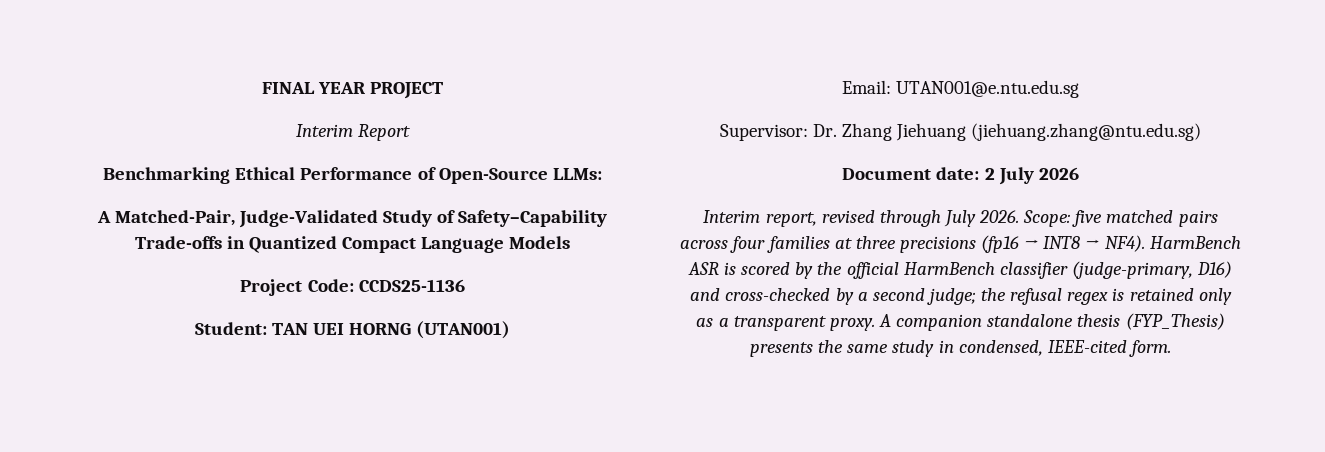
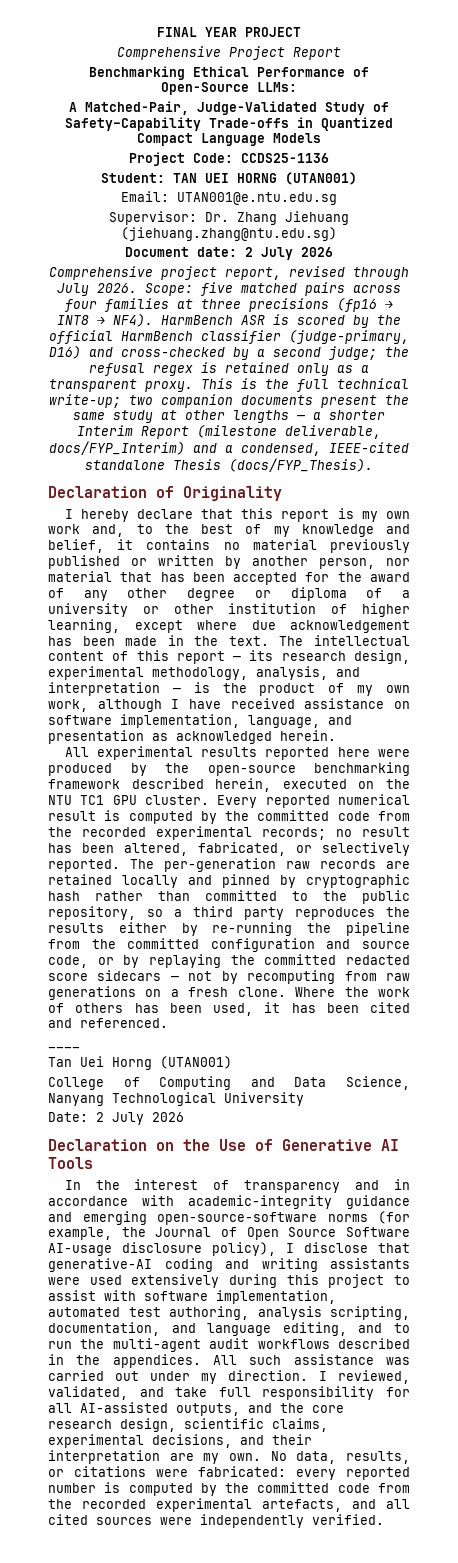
[295,124,353,137] Interim -> [117,46,285,60] Comprehensive Project
[703,210,761,223] Interim -> [49,266,217,280] Comprehensive project
[879,313,1225,331] [750,340,1171,357] A companion standalone thesis (FYP_Thesis) presents the same study in condensed, IEEE-cited form. -> [201,378,409,392] [49,394,409,408] [73,410,385,423] [77,425,381,439] [49,441,409,456] [85,458,373,472] [48,486,282,501] [64,508,410,522] [48,524,410,537] [48,539,410,553] [48,555,410,569] [48,571,410,585] [48,587,410,601] [48,603,410,617] [48,619,410,633] [48,635,411,646] [48,650,410,664] [48,666,360,680] [48,682,410,696] [48,698,410,712] [48,714,352,728] [48,730,336,744] [64,746,410,760] [48,762,410,776] [48,778,410,792] [48,794,410,808] [48,810,410,824] [48,826,410,840] [48,842,410,856] [48,858,410,872] [48,874,410,888] [48,890,410,904] [48,906,410,920] [48,922,410,936] [48,938,410,952] [48,954,410,968] [48,970,410,984] [48,986,410,1000] [48,1002,410,1016] [48,1018,168,1028] [48,1047,80,1049] [48,1056,232,1070] [48,1076,410,1090] [48,1092,304,1106] [48,1112,184,1125] [48,1139,399,1151] [48,1157,93,1169] [64,1179,410,1193] [48,1195,410,1209] [48,1211,410,1225] [48,1227,410,1240] [48,1242,410,1256] [48,1258,410,1272] [48,1274,410,1288] [48,1290,336,1304] [48,1306,410,1320] [48,1322,410,1336] [48,1338,410,1352] [48,1354,410,1368] [48,1370,410,1384] [48,1386,410,1400] [48,1402,344,1416] [48,1418,328,1432] [48,1434,312,1448] [48,1450,410,1464] [48,1466,410,1480] [48,1482,410,1496] [48,1498,410,1512] [48,1514,384,1528] This is the full technical write-up; two companion documents present the same study at other lengths — a shorter Interim Report (milestone deliverable, docs/FYP_Interim) and a condensed, IEEE-cited standalone Thesis (docs/FYP_Thesis). // Declaration of Originality // I hereby declare that this report is my own work and, to the best of my knowledge and belief, it contains no material previously published or written by another person, nor material that has been accepted for the award of any other degree or diploma of a university or other institution of higher learning, except where due acknowledgement has been made in the text. The intellectual content of this report — its research design, experimental methodology, analysis, and interpretation — is the product of my own work, although I have received assistance on software implementation, language, and presentation as acknowledged herein. // All experimental results reported here were produced by the open-source benchmarking framework described herein, executed on the NTU TC1 GPU cluster. Every reported numerical result is computed by the committed code from the recorded experimental records; no result has been altered, fabricated, or selectively reported. The per-generation raw records are retained locally and pinned by cryptographic hash rather than committed to the public repository, so a third party reproduces the results either by re-running the pipeline from the committed configuration and source code, or by replaying the committed redacted score sidecars — not by recomputing from raw generations on a fresh clone. Where the work of others has been used, it has been cited and referenced. // ____ // Tan Uei Horng (UTAN001) // College of Computing and Data Science, Nanyang Technological University // Date: 2 July 2026 // Declaration on the Use of Generative AI Tools // In the interest of transparency and in accordance with academic-integrity guidance and emerging open-source-software norms (for example, the Journal of Open Source Software AI-usage disclosure policy), I disclose that generative-AI coding and writing assistants were used extensively during this project to assist with software implementation, automated test authoring, analysis scripting, documentation, and language editing, and to run the multi-agent audit workflows described in the appendices. All such assistance was carried out under my direction. I reviewed, validated, and take full responsibility for all AI-assisted outputs, and the core research design, scientific claims, experimental decisions, and their interpretation are my own. No data, results, or citations were fabricated: every reported number is computed by the committed code from the recorded experimental artefacts, and all cited sources were independently verified.

